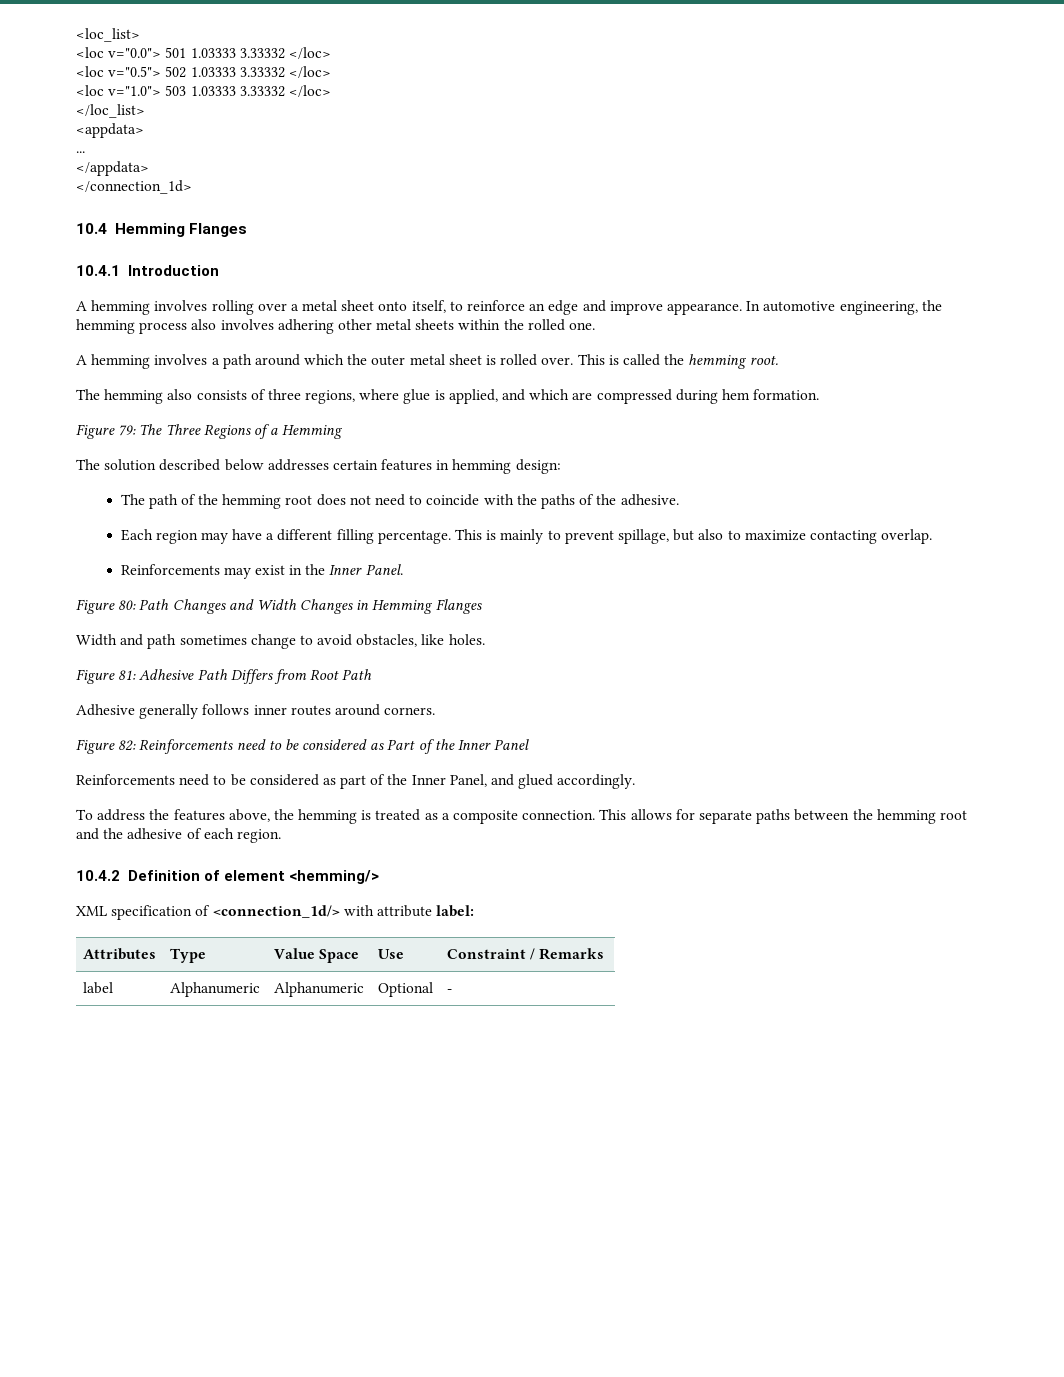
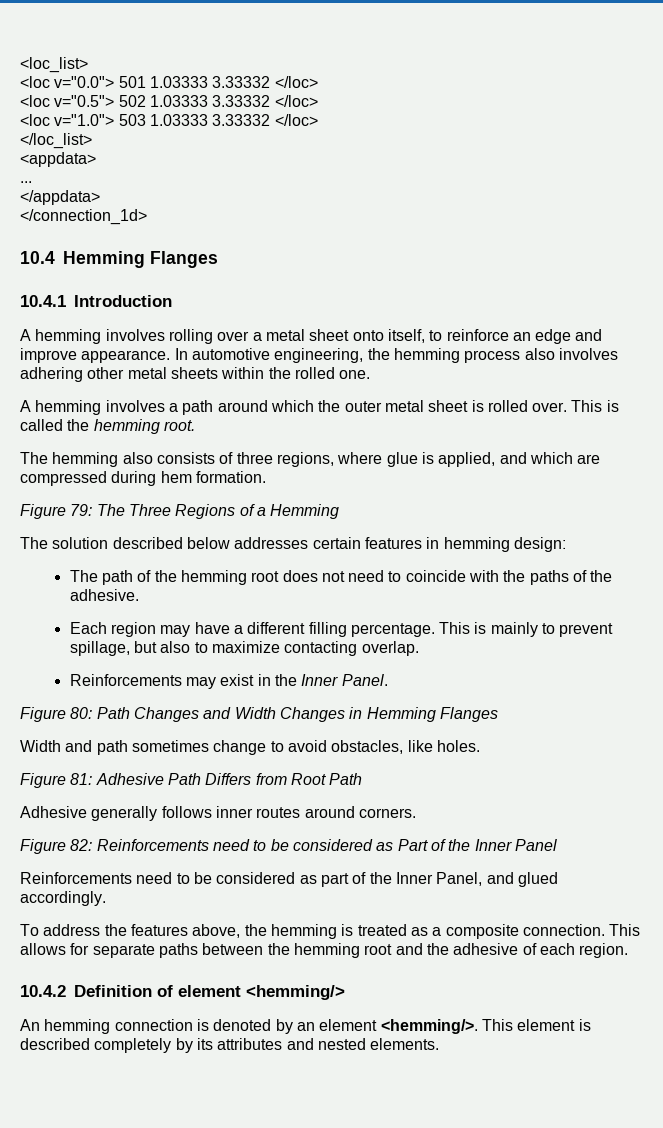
[76,905,475,920] [82,948,156,960] [169,948,206,963] [273,948,359,963] [377,949,404,959] [446,948,604,960] [82,982,113,994] [169,982,260,997] [273,982,364,997] [377,982,433,997] [446,989,452,993] XML specification of <connection_1d/> with attribute label: // Attributes | Type | Value Space | Use | Constraint / Remarks // label | Alphanumeric | Alphanumeric | Optional | - -> [20,1019,591,1034] [20,1038,440,1053] An hemming connection is denoted by an element <hemming/>. This element is described completely by its attributes and nested elements.

